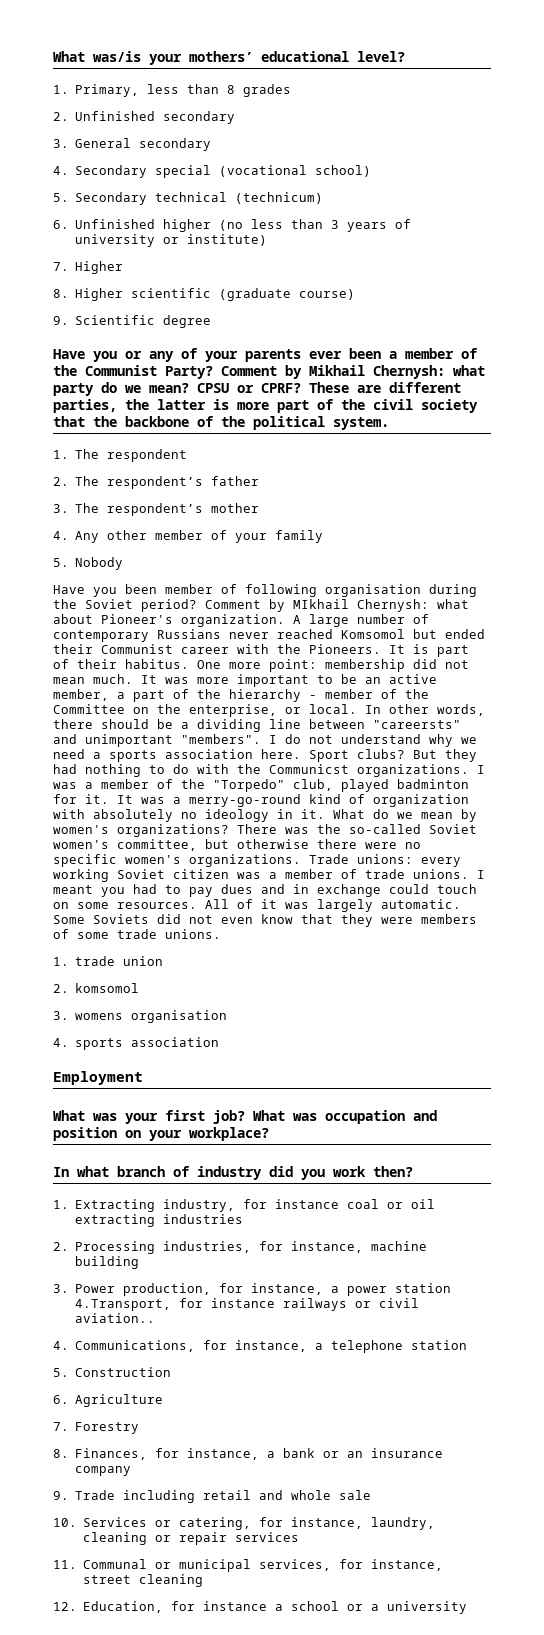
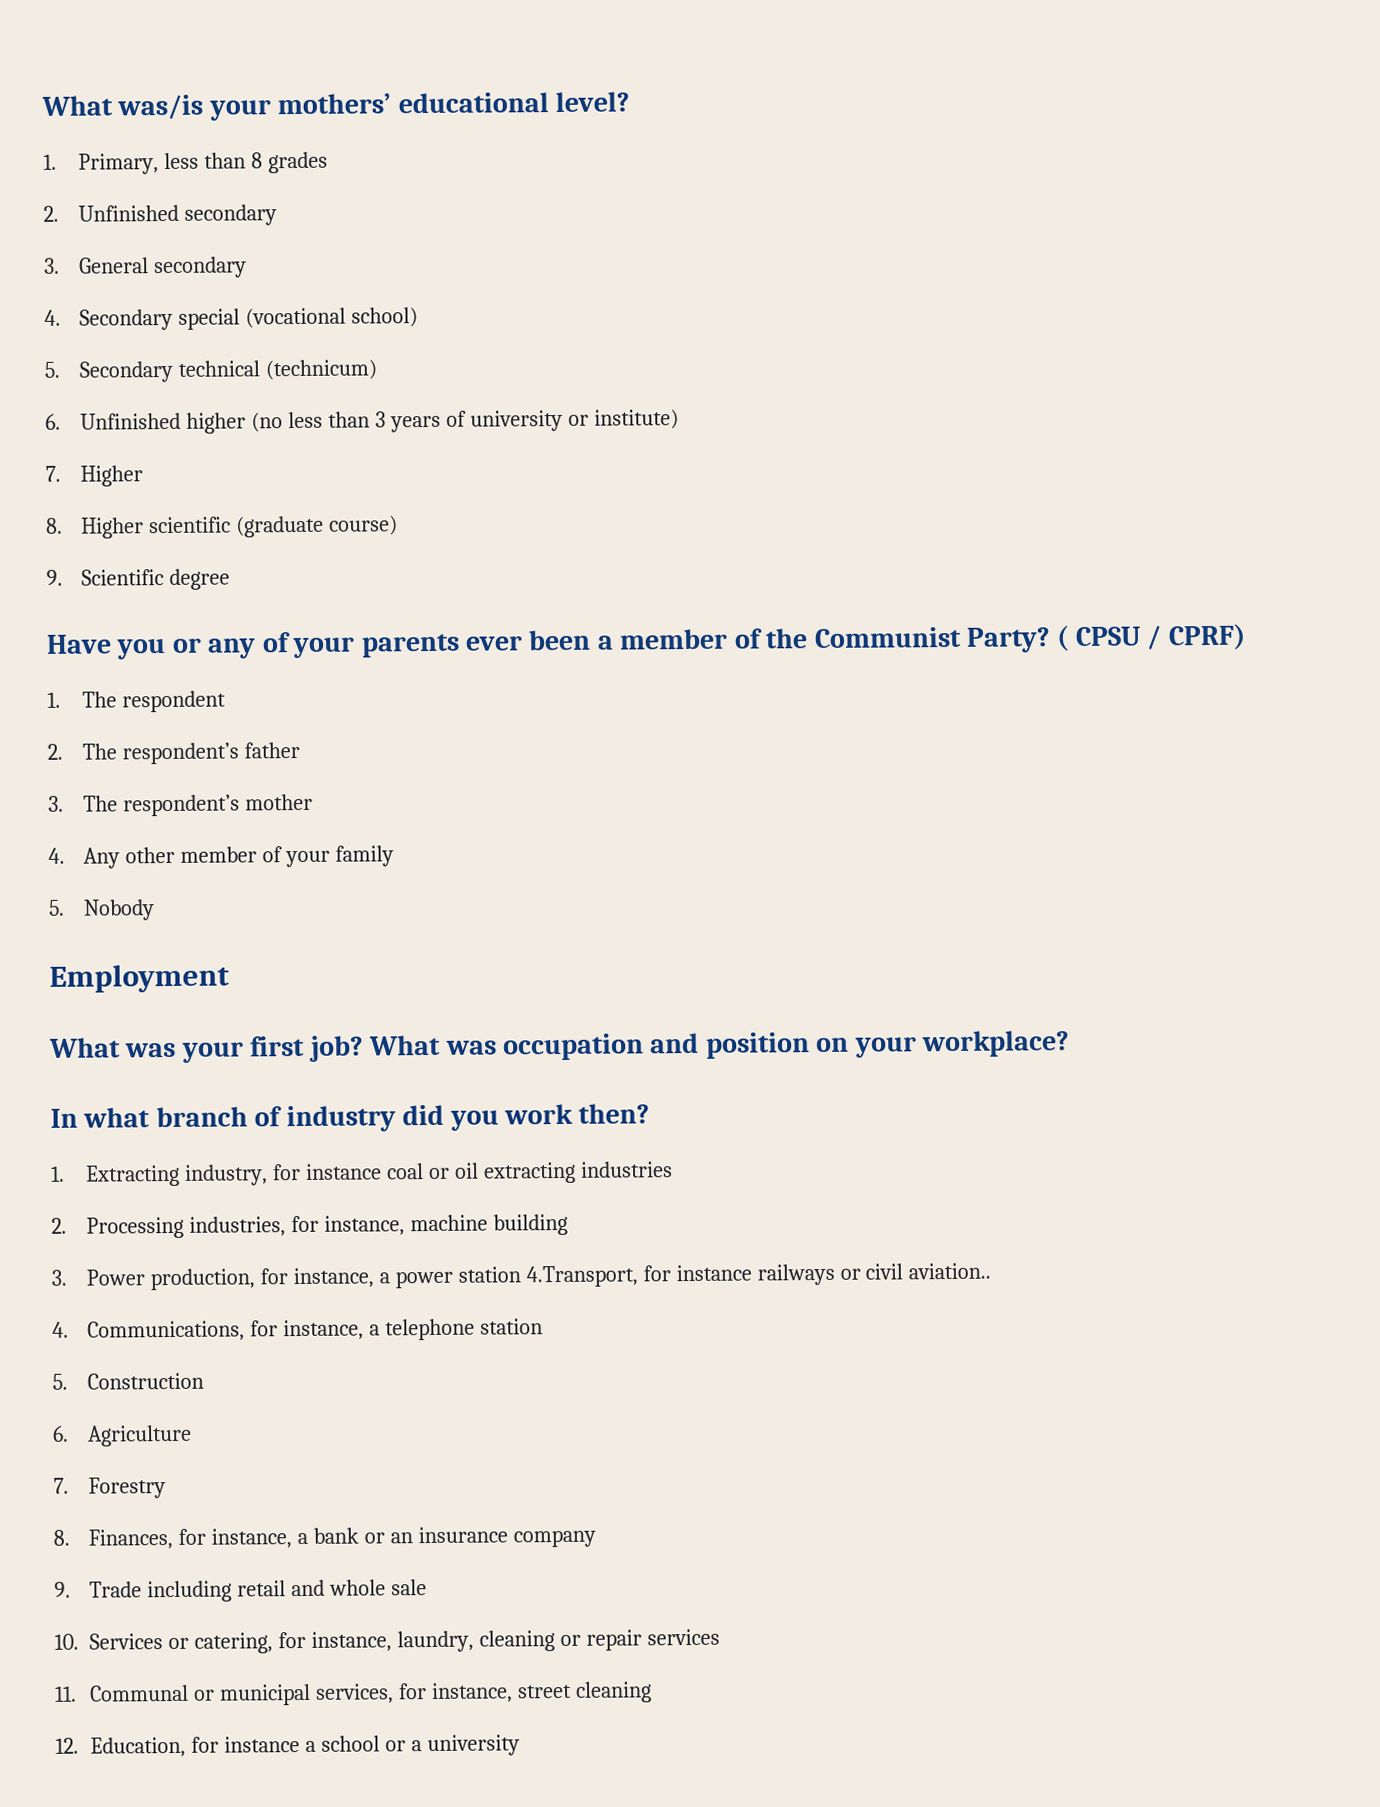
[221,365,485,379] [53,382,461,396] [53,399,478,413] [53,416,389,430] Comment by Mikhail Chernysh: what party do we mean? CPSU or CPRF? These are different parties, the latter is more part of the civil society that the backbone of the political system. -> [1056,623,1246,652] ( CPSU / CPRF)
[53,584,477,597] [53,599,469,612] [53,614,429,627] [53,629,485,642] [53,644,469,657] [53,659,469,672] [53,674,437,687] [53,689,429,702] [53,704,485,717] [53,719,461,732] [53,734,477,747] [53,749,477,762] [53,764,485,777] [53,779,469,792] [53,794,469,807] [53,809,477,822] [53,824,477,837] [53,839,421,851] [53,854,461,867] [53,869,485,882] [53,884,477,897] [53,899,461,912] [53,914,477,927] [53,929,221,939] [53,956,164,966] [53,983,140,993] [53,1010,228,1023] [53,1037,220,1050] // Have you been member of following organisation during the Soviet period? Comment by MIkhail Chernysh: what about Pioneer's organization. A large number of contemporary Russians never reached Komsomol but ended their Communist career with the Pioneers. It is part of their habitus. One more point: membership did not mean much. It was more important to be an active member, a part of the hierarchy - member of the Committee on the enterprise, or local. In other words, there should be a dividing line between "careersts" and unimportant "members". I do not understand why we need a sports association here. Sport clubs? But they had nothing to do with the Communicst organizations. I was a member of the "Torpedo" club, played badminton for it. It was a merry-go-round kind of organization with absolutely no ideology in it. What do we mean by women's organizations? There was the so-called Soviet women's committee, but otherwise there were no specific women's organizations. Trade unions: every working Soviet citizen was a member of trade unions. I meant you had to pay dues and in exchange could touch on some resources. All of it was largely automatic. Some Soviets did not even know that they were members of some trade unions. // 1. trade union // 2. komsomol // 3. womens organisation // 4. sports association -> (156, 910) none

